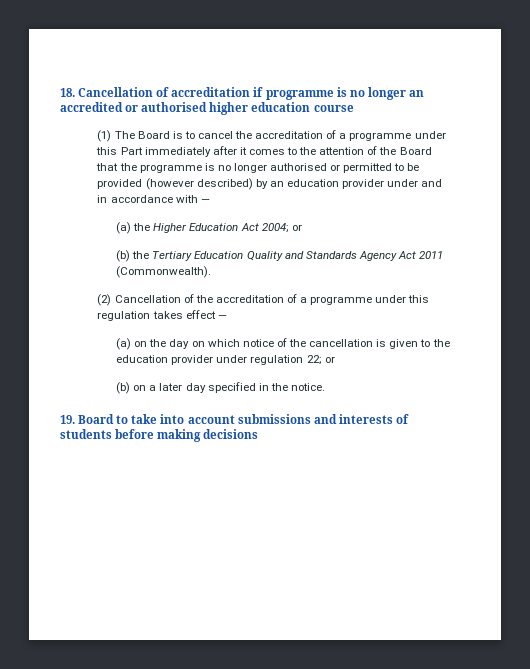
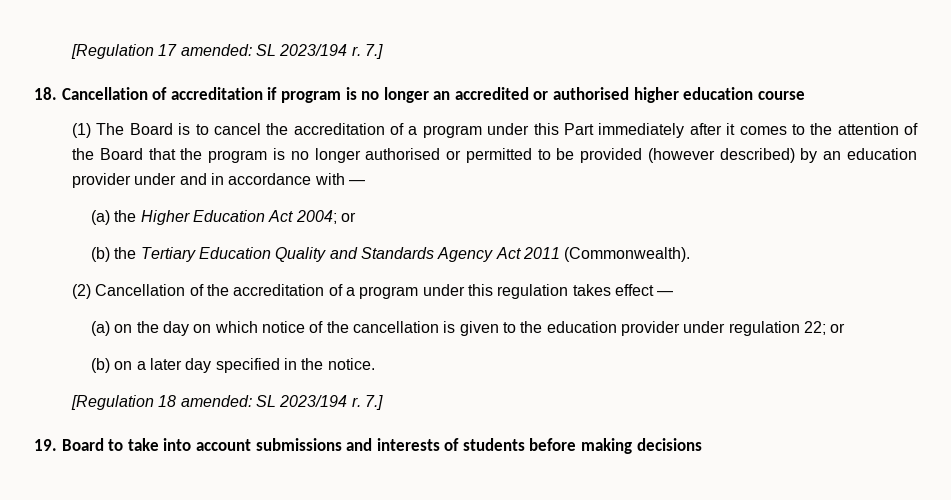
(60, 92) none -> [71,44,384,59] [Regulation 17 amended: SL 2023/194 r. 7.] //
[265,90,334,100] programme -> [280,91,341,103] program
[349,132,412,141] programme -> [422,125,482,138] program
[139,164,202,173] programme -> [208,150,268,163] program
[310,296,373,305] programme -> [359,286,419,299] program
(325, 387) none -> [71,395,384,410] // [Regulation 18 amended: SL 2023/194 r. 7.]

